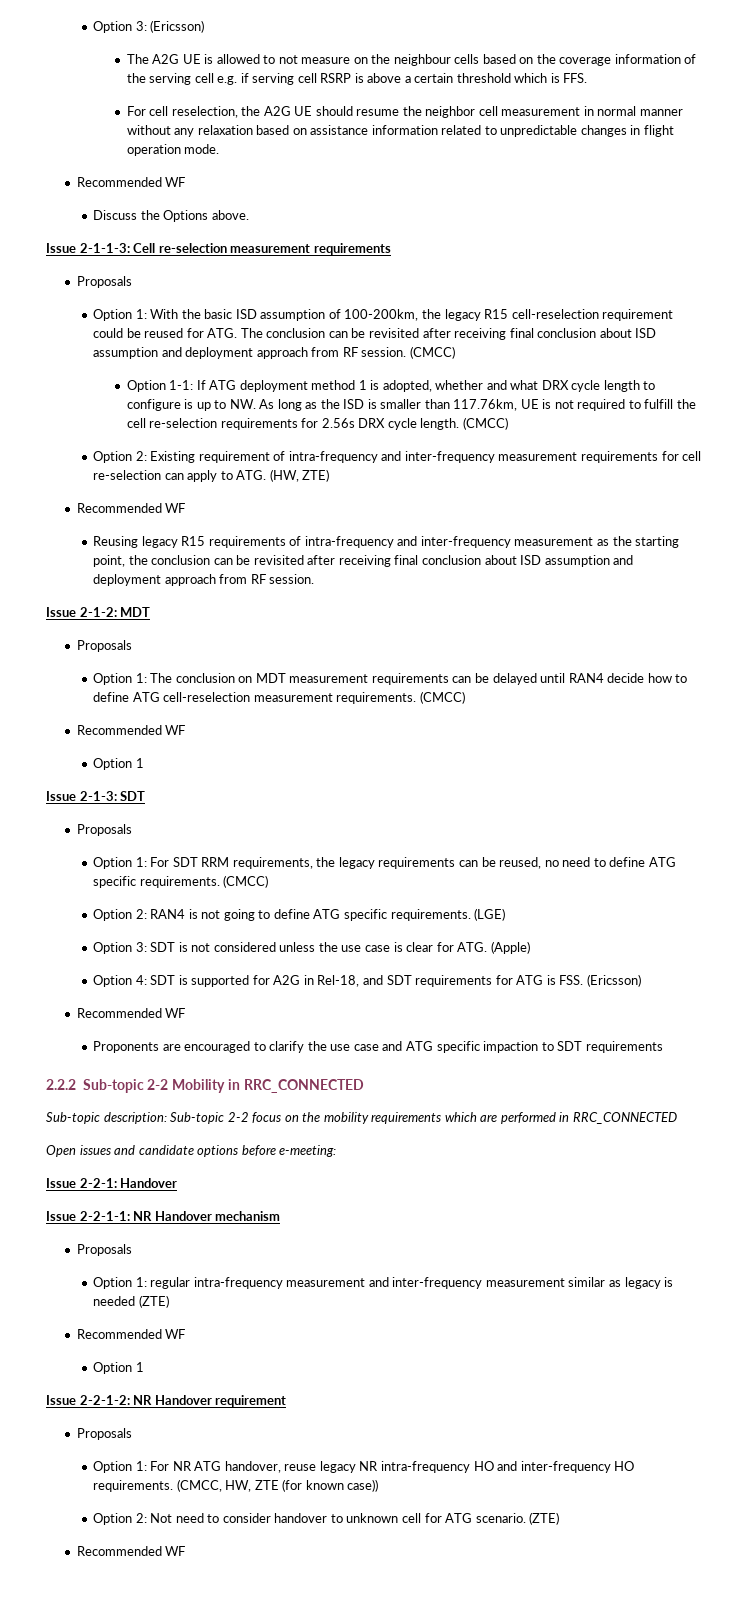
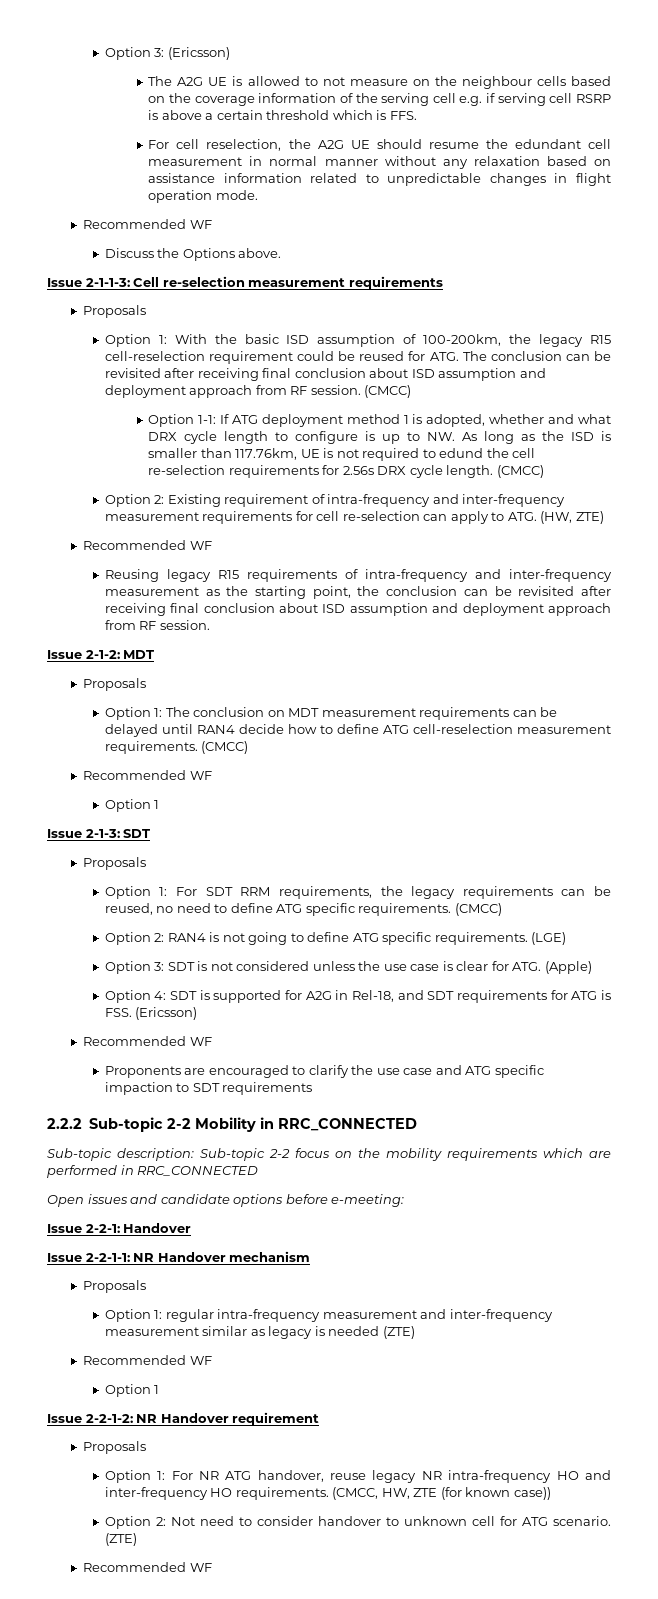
[425,106,476,118] neighbor -> [514,139,581,149] edundant
[644,399,674,409] fulfill -> [439,448,484,458] edund

